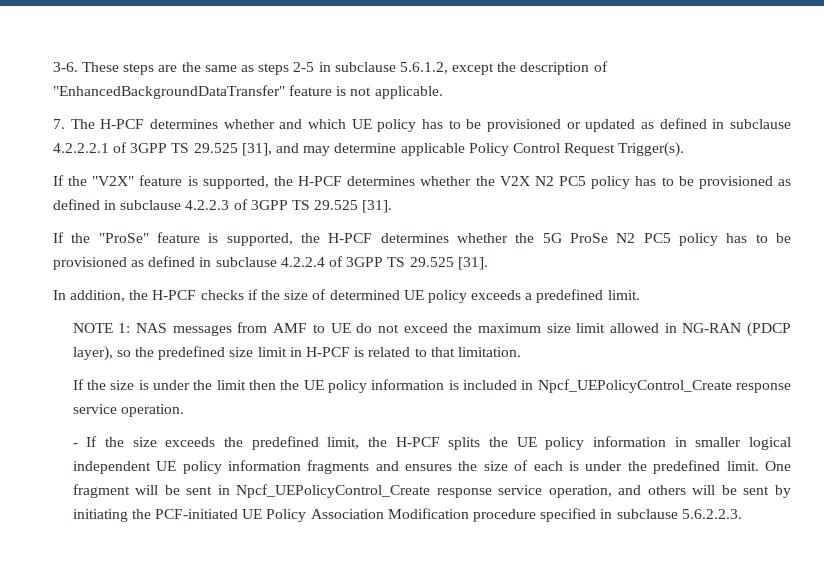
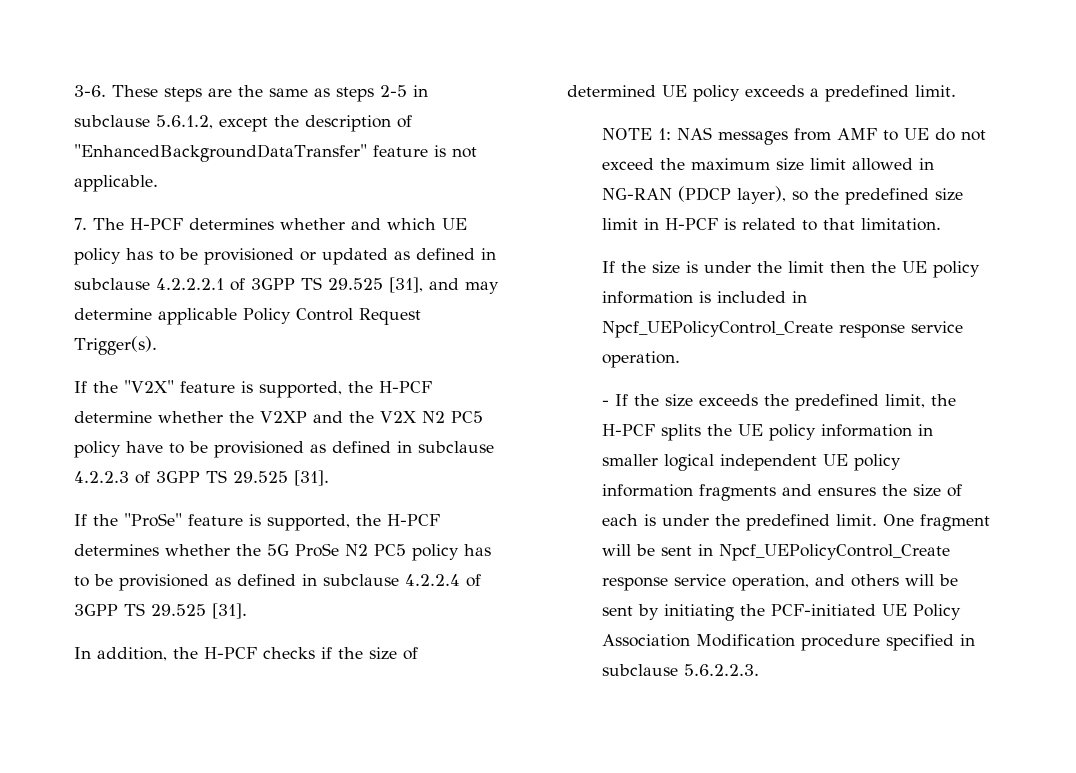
[347,176,495,186] determines whether the -> [74,411,375,423] determine whether the V2XP and the
[635,176,657,186] has -> [126,441,164,453] have

